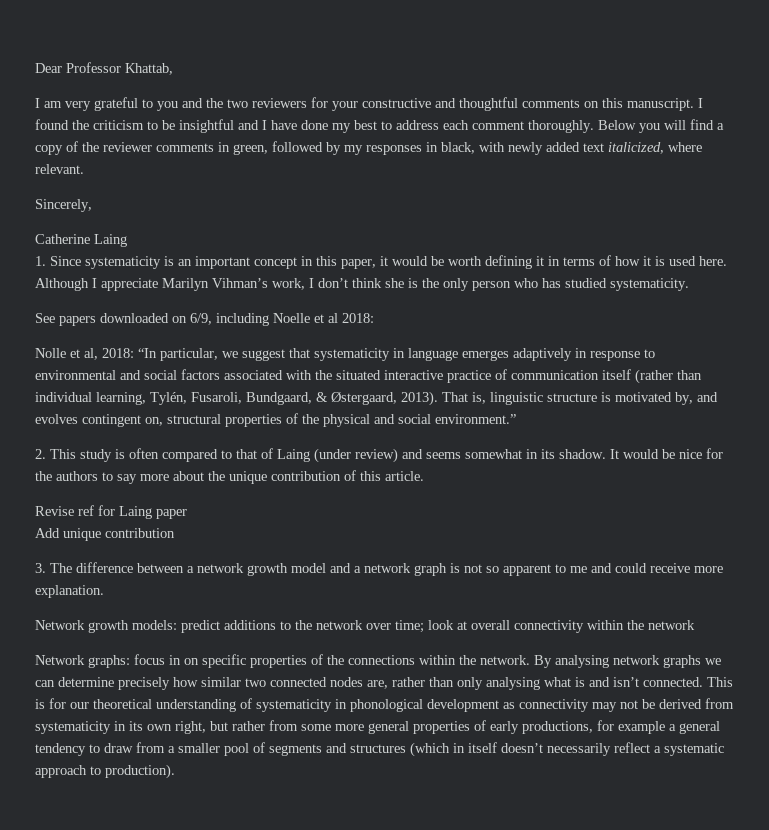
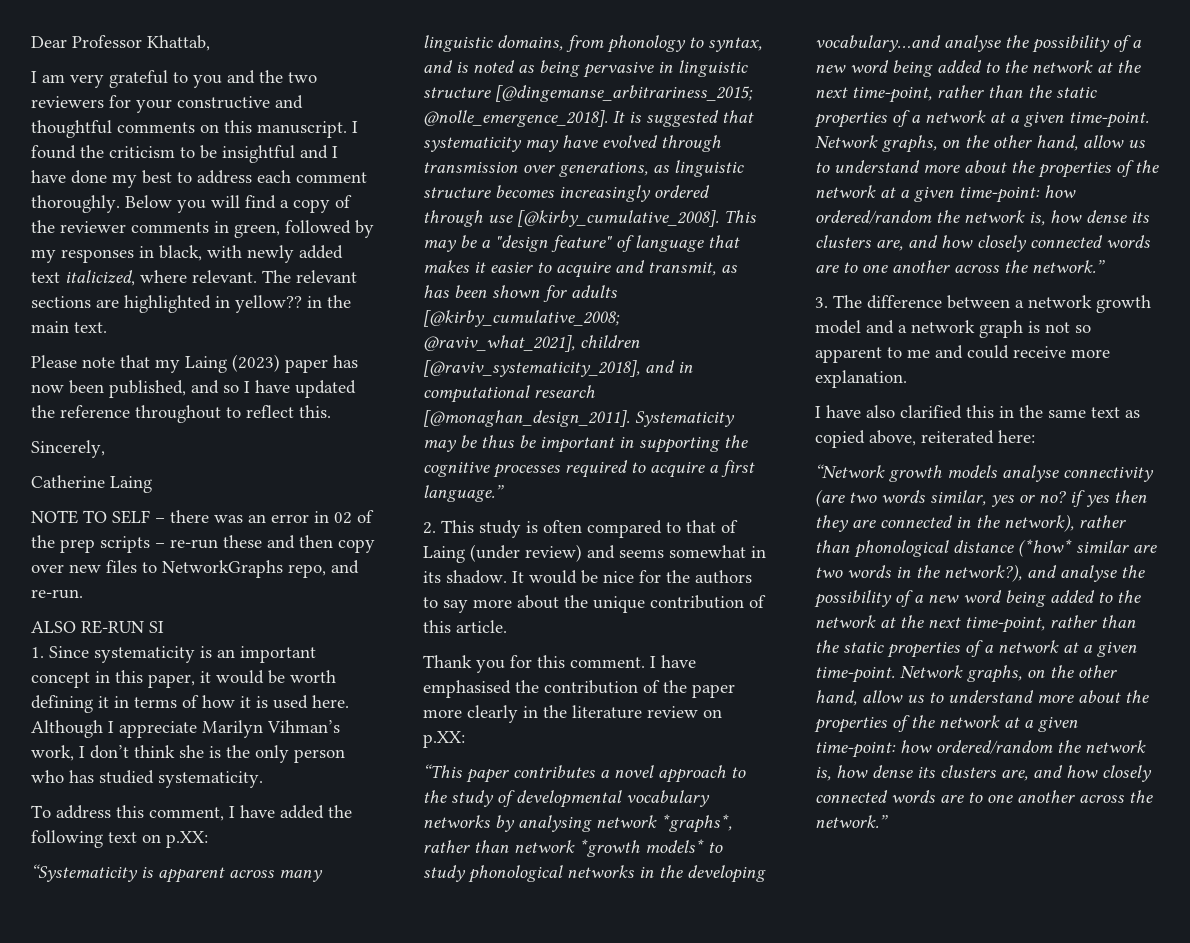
[35,199,92,212] [35,234,127,247] // Sincerely, // Catherine Laing -> [262,270,357,283] [31,295,351,313] [31,321,107,333] [31,354,358,373] [31,380,356,398] [31,405,331,423] [31,440,105,458] [31,475,152,493] [31,510,374,524] [31,535,375,553] [31,560,359,578] [31,589,83,599] [31,620,164,634] The relevant sections are highlighted in yellow?? in the main text. // Please note that my Laing (2023) paper has now been published, and so I have updated the reference throughout to reflect this. // Sincerely, // Catherine Laing // NOTE TO SELF – there was an error in 02 of the prep scripts – re-run these and then copy over new files to NetworkGraphs repo, and re-run. // ALSO RE-RUN SI
[35,313,374,326] [35,348,655,361] [35,369,702,384] [35,391,718,406] [35,413,516,427] See papers downloaded on 6/9, including Noelle et al 2018: // Nolle et al, 2018: “In particular, we suggest that systematicity in language emerges adaptively in response to environmental and social factors associated with the situated interactive practice of communication itself (rather than individual learning, Tylén, Fusaroli, Bundgaard, & Østergaard, 2013). That is, linguistic structure is motivated by, and evolves contingent on, structural properties of the physical and social environment.” -> [31,805,352,821] [31,830,208,848] [31,864,323,883] [423,35,762,53] [423,60,748,78] [423,85,753,102] [423,110,754,127] [423,135,721,152] [423,160,744,177] [423,185,710,202] [423,210,756,227] [423,235,740,252] [423,260,737,278] [423,285,617,302] [423,310,620,327] [423,335,640,352] [423,360,693,377] [423,385,595,403] [423,410,735,427] [423,435,748,453] [423,460,755,478] [423,485,504,502] To address this comment, I have added the following text on p.XX: // “Systematicity is apparent across many linguistic domains, from phonology to syntax, and is noted as being pervasive in linguistic structure [@dingemanse_arbitrariness_2015; @nolle_emergence_2018]. It is suggested that systematicity may have evolved through transmission over generations, as linguistic structure becomes increasingly ordered through use [@kirby_cumulative_2008]. This may be a "design feature" of language that makes it easier to acquire and transmit, as has been shown for adults [@kirby_cumulative_2008; @raviv_what_2021], children [@raviv_systematicity_2018], and in computational research [@monaghan_design_2011]. Systematicity may be thus be important in supporting the cognitive processes required to acquire a first language.”
[35,505,187,519] [35,528,175,541] Revise ref for Laing paper // Add unique contribution -> [423,655,696,673] [423,680,735,698] [423,705,722,723] [423,731,465,748] [423,764,746,783] [423,790,710,808] [423,814,732,833] [423,839,723,857] [423,865,766,883] [815,35,1142,53] [815,60,1141,77] [815,85,1097,103] [814,110,1149,128] [815,135,1145,153] [815,160,1159,178] [815,185,1076,203] [815,210,1149,226] [815,235,1150,252] [815,260,1105,273] Thank you for this comment. I have emphasised the contribution of the paper more clearly in the literature review on p.XX: // “This paper contributes a novel approach to the study of developmental vocabulary networks by analysing network *graphs*, rather than network *growth models* to study phonological networks in the developing vocabulary…and analyse the possibility of a new word being added to the network at the next time-point, rather than the static properties of a network at a given time-point. Network graphs, on the other hand, allow us to understand more about the properties of the network at a given time-point: how ordered/random the network is, how dense its clusters are, and how closely connected words are to one another across the network.”
[35,620,695,633] [35,654,721,668] [35,677,733,690] [35,698,734,712] [35,720,720,734] [35,742,724,757] [35,764,175,779] Network growth models: predict additions to the network over time; look at overall connectivity within the network // Network graphs: focus in on specific properties of the connections within the network. By analysing network graphs we can determine precisely how similar two connected nodes are, rather than only analysing what is and isn’t connected. This is for our theoretical understanding of systematicity in phonological development as connectivity may not be derived from systematicity in its own right, but rather from some more general properties of early productions, for example a general tendency to draw from a smaller pool of segments and structures (which in itself doesn’t necessarily reflect a systematic approach to production). -> [815,405,1140,419] [815,430,1035,448] [815,464,1154,482] [815,489,1147,507] [815,514,1126,532] [815,539,1157,558] [815,564,1145,582] [814,590,1141,608] [815,615,1136,633] [815,640,1137,658] [815,665,1117,683] [815,690,1149,706] [814,715,1078,733] [815,740,1146,758] [815,765,1152,782] [815,790,1153,803] [815,815,888,828] I have also clarified this in the same text as copied above, reiterated here: // “Network growth models analyse connectivity (are two words similar, yes or no? if yes then they are connected in the network), rather than phonological distance (*how* similar are two words in the network?), and analyse the possibility of a new word being added to the network at the next time-point, rather than the static properties of a network at a given time-point. Network graphs, on the other hand, allow us to understand more about the properties of the network at a given time-point: how ordered/random the network is, how dense its clusters are, and how closely connected words are to one another across the network.”

